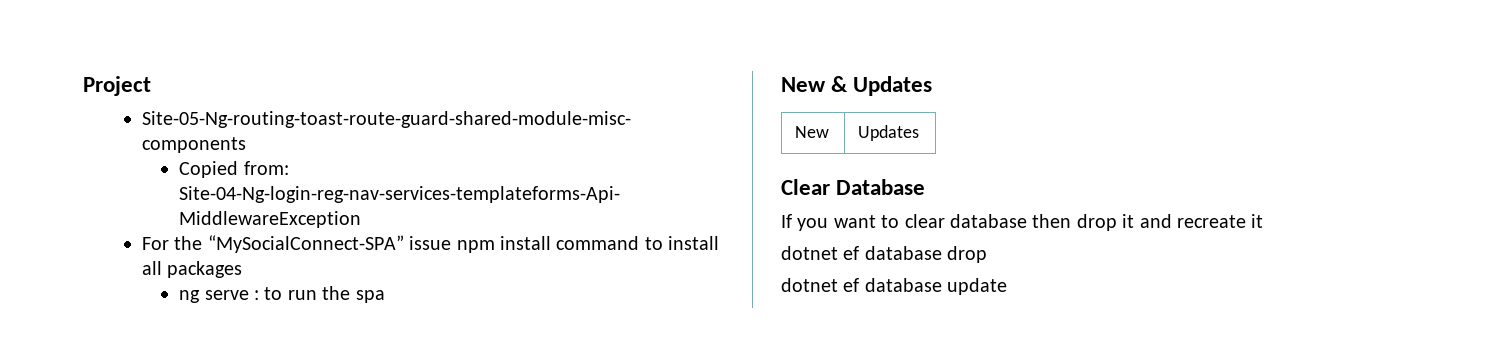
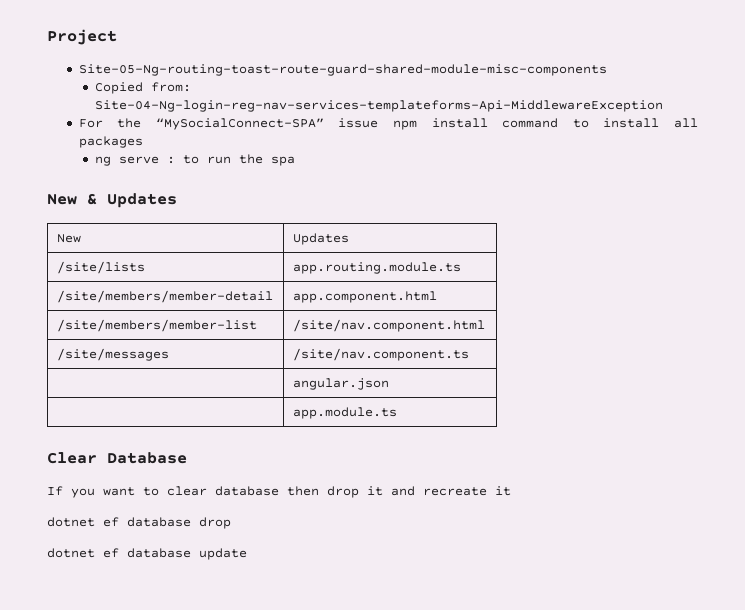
(920, 133) none -> [56,261,145,274] [292,262,461,274] [56,290,273,303] [292,291,437,303] [56,319,257,332] [292,319,485,332] [56,348,169,361] [292,348,469,361] [292,378,389,390] [292,407,397,419] // /site/lists | app.routing.module.ts // /site/members/member-detail | app.component.html // /site/members/member-list | /site/nav.component.html // /site/messages | /site/nav.component.ts // | angular.json // | app.module.ts

